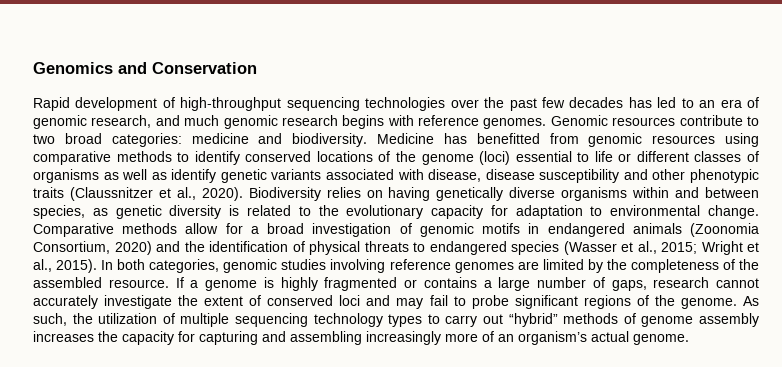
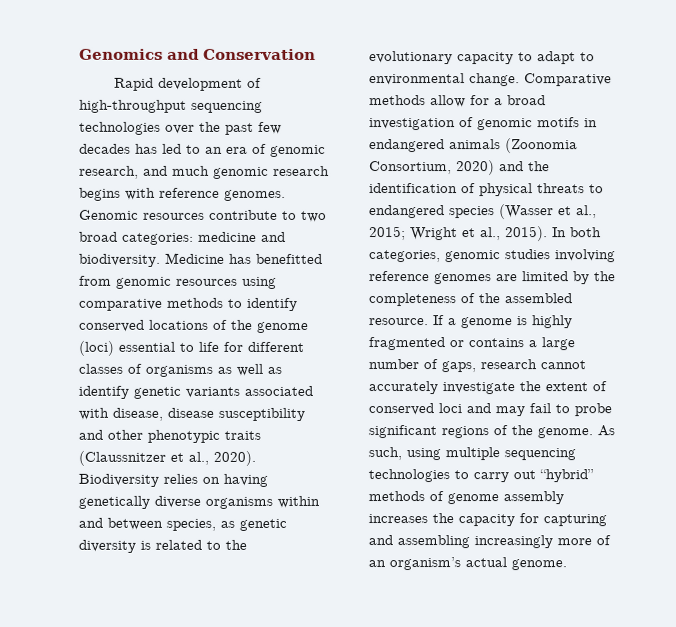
[618,153,632,162] or -> [223,341,243,352] for
[490,205,583,219] for adaptation -> [518,51,576,65] to adapt
[72,313,423,327] the utilization of multiple sequencing technology types -> [406,447,576,461] [368,469,450,483] using multiple sequencing technologies

